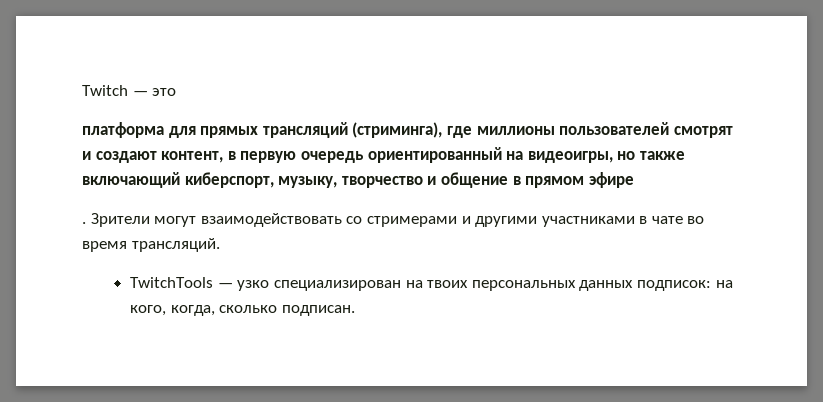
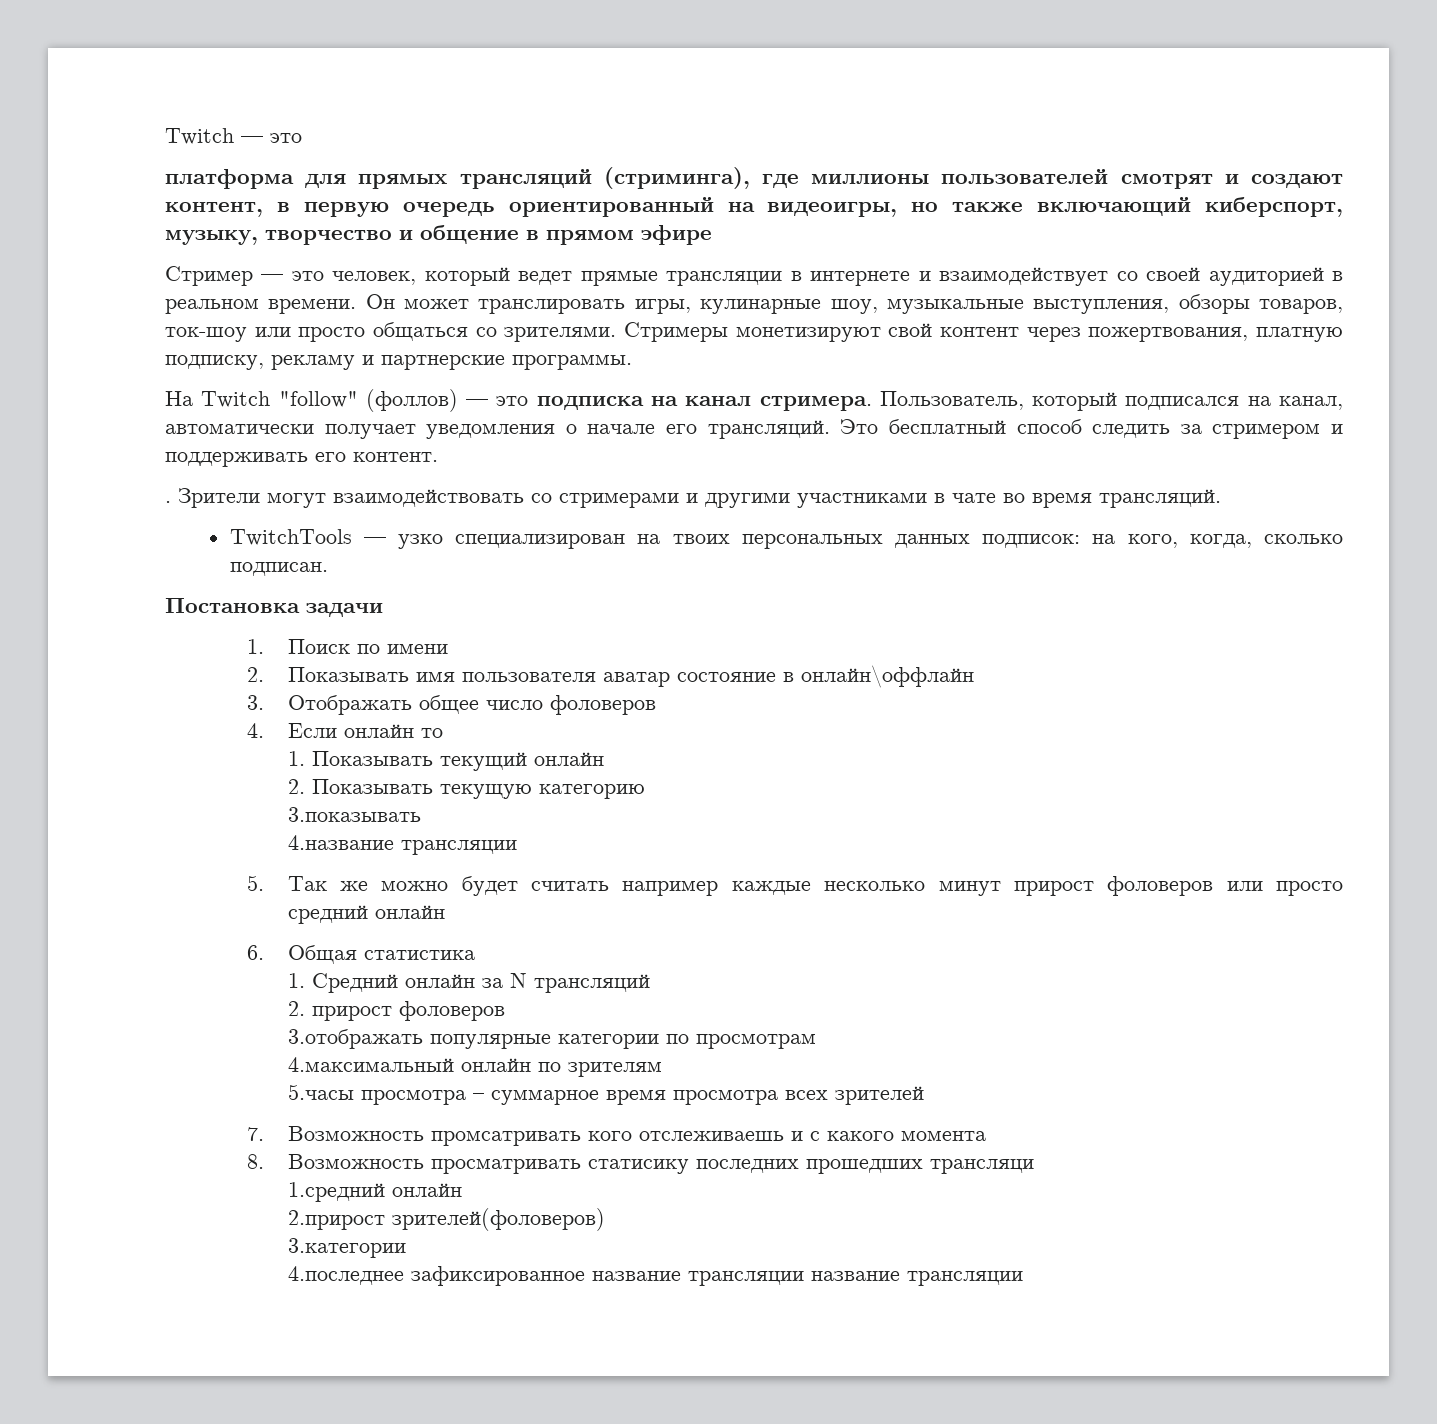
(634, 180) none -> [165,266,1344,286] [165,294,1343,314] [165,322,1343,342] [165,355,632,370] [165,389,1343,412] [165,419,1343,439] [165,452,438,467] // Стример — это человек, который ведет прямые трансляции в интернете и взаимодействует со своей аудиторией в реальном времени. Он может транслировать игры, кулинарные шоу, музыкальные выступления, обзоры товаров, ток-шоу или просто общаться со зрителями. Стримеры монетизируют свой контент через пожертвования, платную подписку, рекламу и партнерские программы. // На Twitch "follow" (фоллов) — это подписка на канал стримера. Пользователь, который подписался на канал, автоматически получает уведомления о начале его трансляций. Это бесплатный способ следить за стримером и поддерживать его контент.
(356, 310) none -> [165,598,383,617] [246,639,448,654] [246,665,974,688] [246,695,656,715] [246,723,443,738] [287,751,604,771] [287,779,645,799] [287,807,421,822] [287,835,517,855] [246,875,1343,896] [287,905,445,924] [246,945,475,964] [287,973,650,993] [287,1001,505,1021] [287,1029,816,1049] [287,1057,662,1077] [287,1084,924,1105] [246,1126,986,1146] [246,1154,1034,1174] [287,1182,462,1202] [287,1208,605,1231] [287,1238,406,1258] [287,1266,1023,1286] // Постановка задачи // 1. Поиск по имени // 2. Показывать имя пользователя аватар состояние в онлайн\оффлайн // 3. Отображать общее число фоловеров // 4. Если онлайн то // 1. Показывать текущий онлайн // 2. Показывать текущую категорию // 3.показывать // 4.название трансляции // 5. Так же можно будет считать например каждые несколько минут прирост фоловеров или просто средний онлайн // 6. Общая статистика // 1. Средний онлайн за N трансляций // 2. прирост фоловеров // 3.отображать популярные категории по просмотрам // 4.максимальный онлайн по зрителям // 5.часы просмотра – суммарное время просмотра всех зрителей // 7. Возможность промсатривать кого отслеживаешь и с какого момента // 8. Возможность просматривать статисику последних прошедших трансляци // 1.средний онлайн // 2.прирост зрителей(фоловеров) // 3.категории // 4.последнее зафиксированное название трансляции название трансляции

